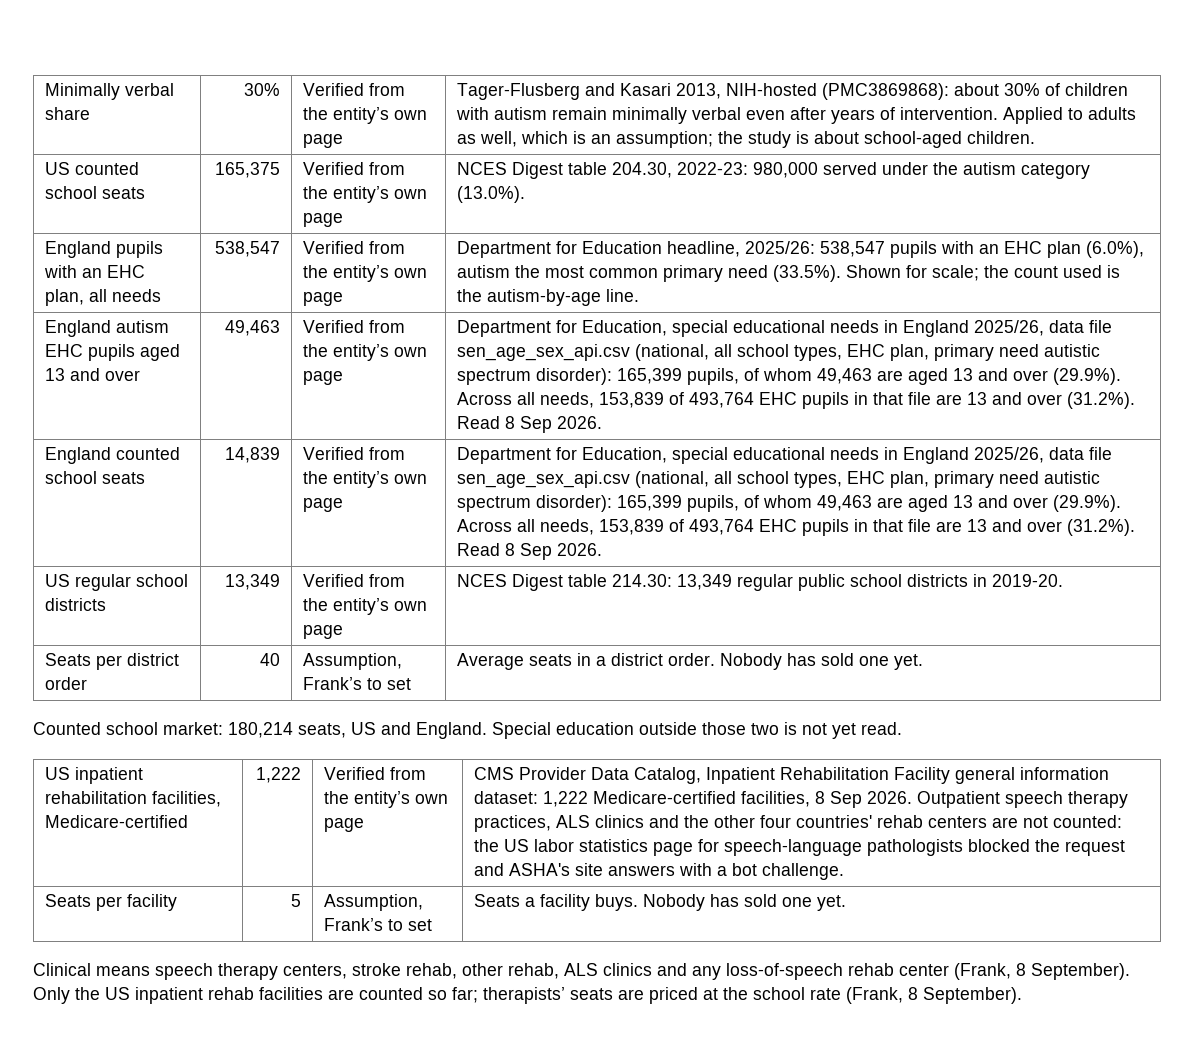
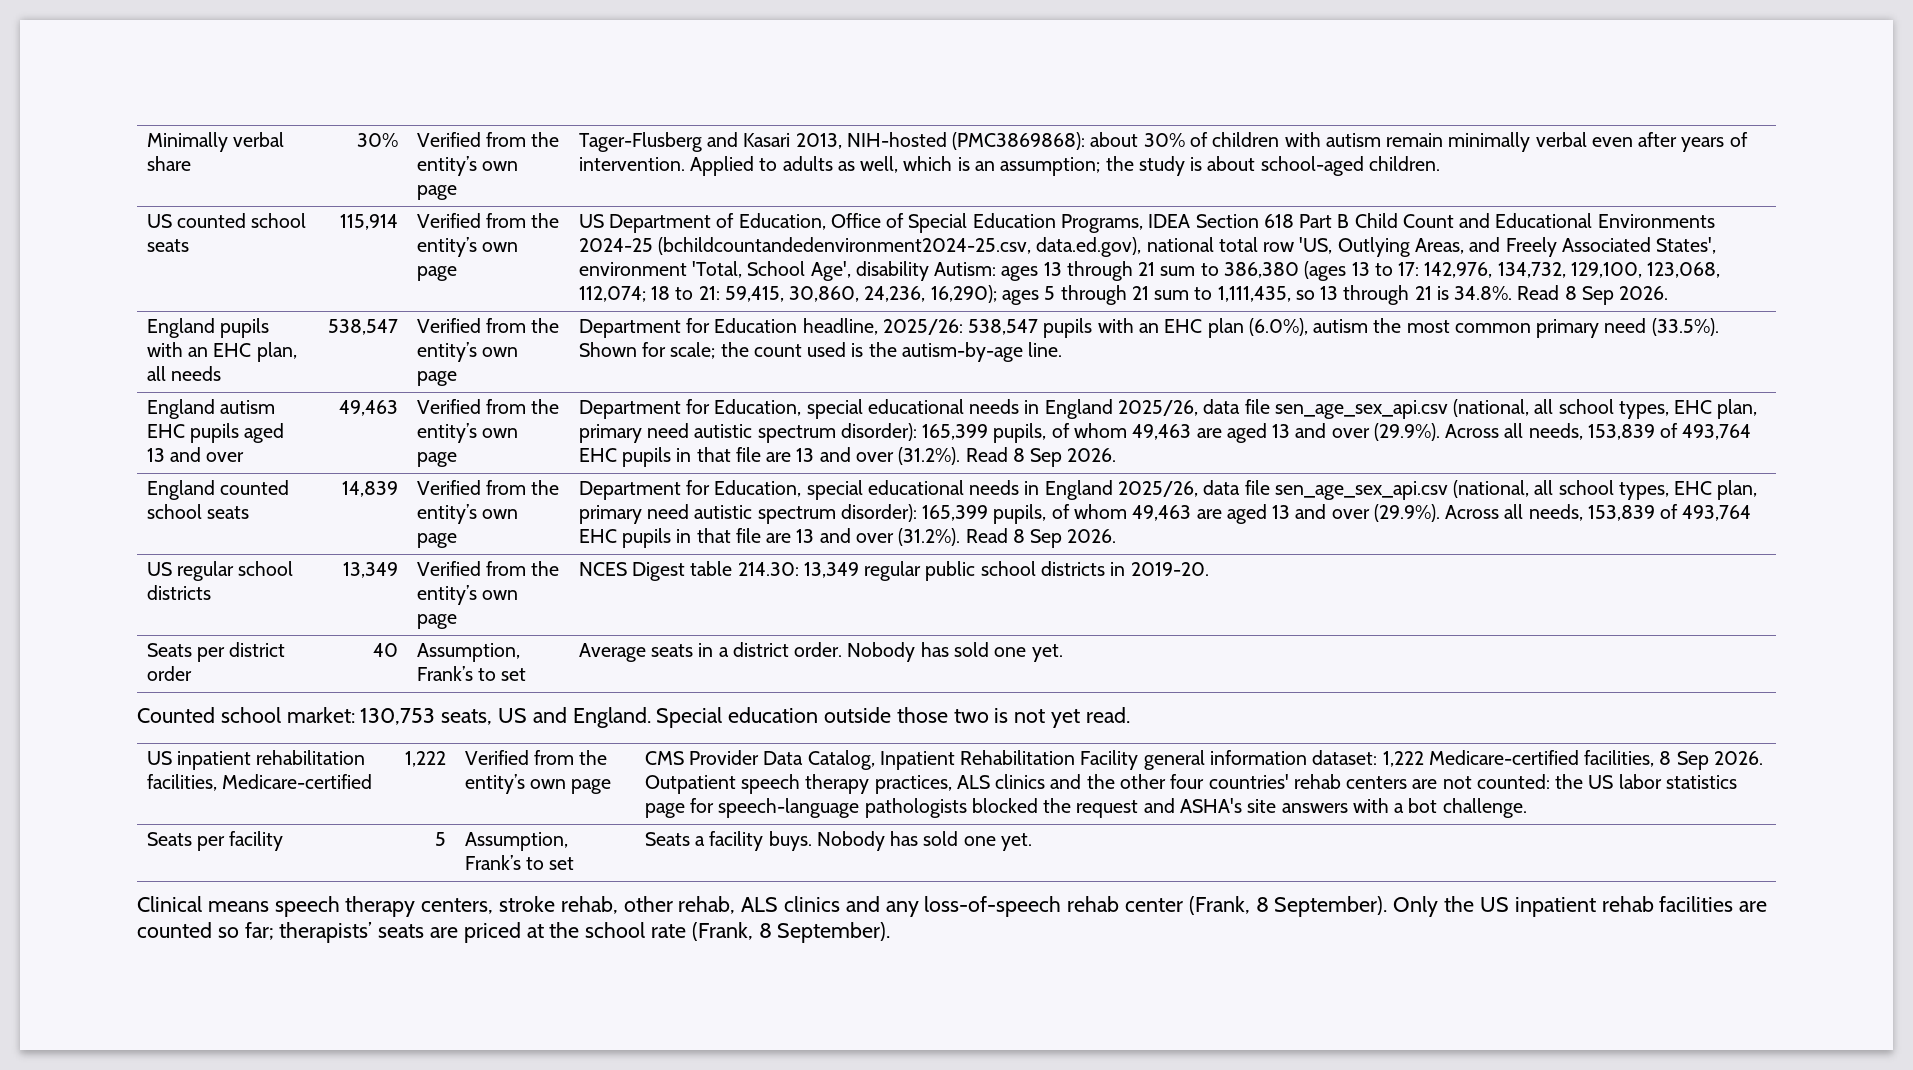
[214,162,280,178] [303,162,406,175] [303,186,428,203] [303,213,344,227] [457,162,1091,179] [457,186,526,203] 165,375 | Verified from the entity’s own page | NCES Digest table 204.30, 2022-23: 980,000 served under the autism category (13.0%). -> [340,214,399,230] [416,213,560,228] [416,237,519,257] [416,266,457,281] [578,213,1715,233] [578,237,1717,257] [578,261,1721,281] [578,285,1669,305] 115,914 | Verified from the entity’s own page | US Department of Education, Office of Special Education Programs, IDEA Section 618 Part B Child Count and Educational Environments 2024-25 (bchildcountandedenvironment2024-25.csv, data.ed.gov), national total row 'US, Outlying Areas, and Freely Associated States', environment 'Total, School Age', disability Autism: ages 13 through 21 sum to 386,380 (ages 13 to 17: 142,976, 134,732, 129,100, 123,068, 112,074; 18 to 21: 59,415, 30,860, 24,236, 16,290); ages 5 through 21 sum to 1,111,435, so 13 through 21 is 34.8%. Read 8 Sep 2026.
[228,722,293,738] 180,214 -> [360,708,436,725] 130,753

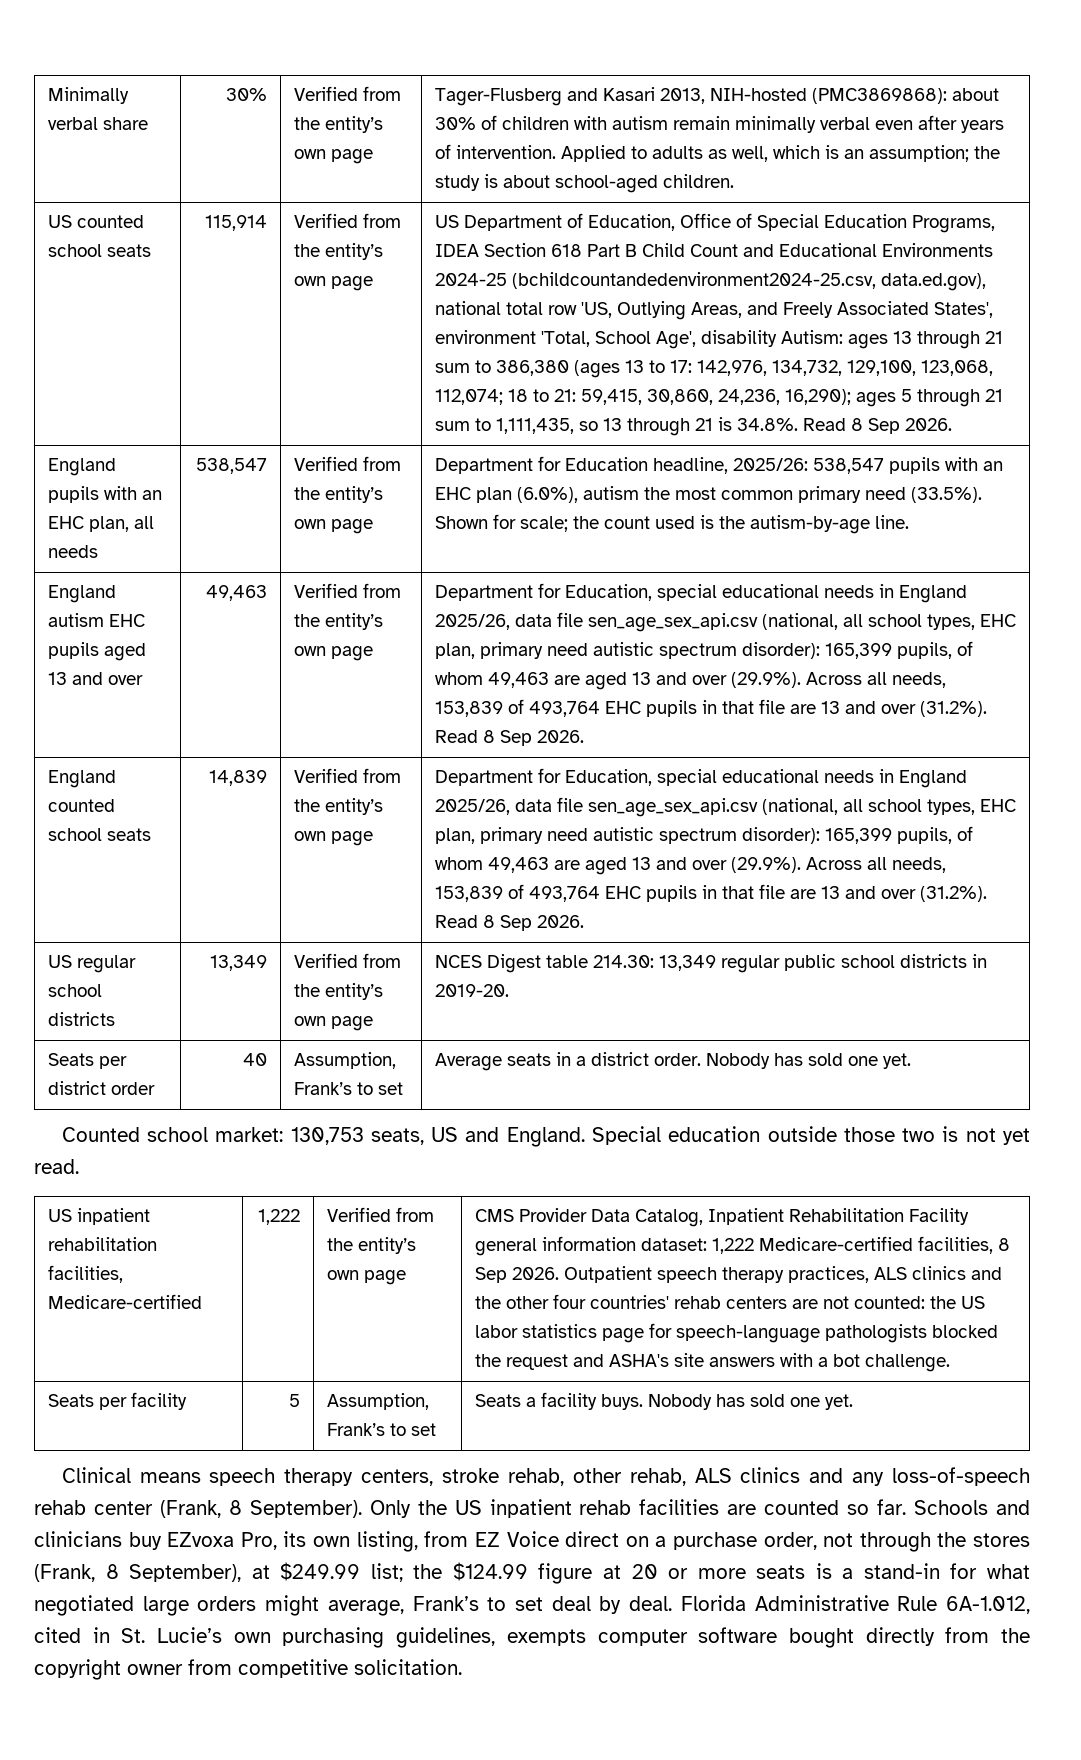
[244,922,891,943] far; therapists’ seats are priced at the school rate (Frank, 8 September). -> [877,1499,1030,1515] [34,1531,1030,1552] [34,1562,1030,1584] [34,1595,1030,1616] [34,1627,1031,1648] [34,1659,462,1680] far. Schools and clinicians buy EZvoxa Pro, its own listing, from EZ Voice direct on a purchase order, not through the stores (Frank, 8 September), at $249.99 list; the $124.99 figure at 20 or more seats is a stand-in for what negotiated large orders might average, Frank’s to set deal by deal. Florida Administrative Rule 6A-1.012, cited in St. Lucie’s own purchasing guidelines, exempts computer software bought directly from the copyright owner from competitive solicitation.

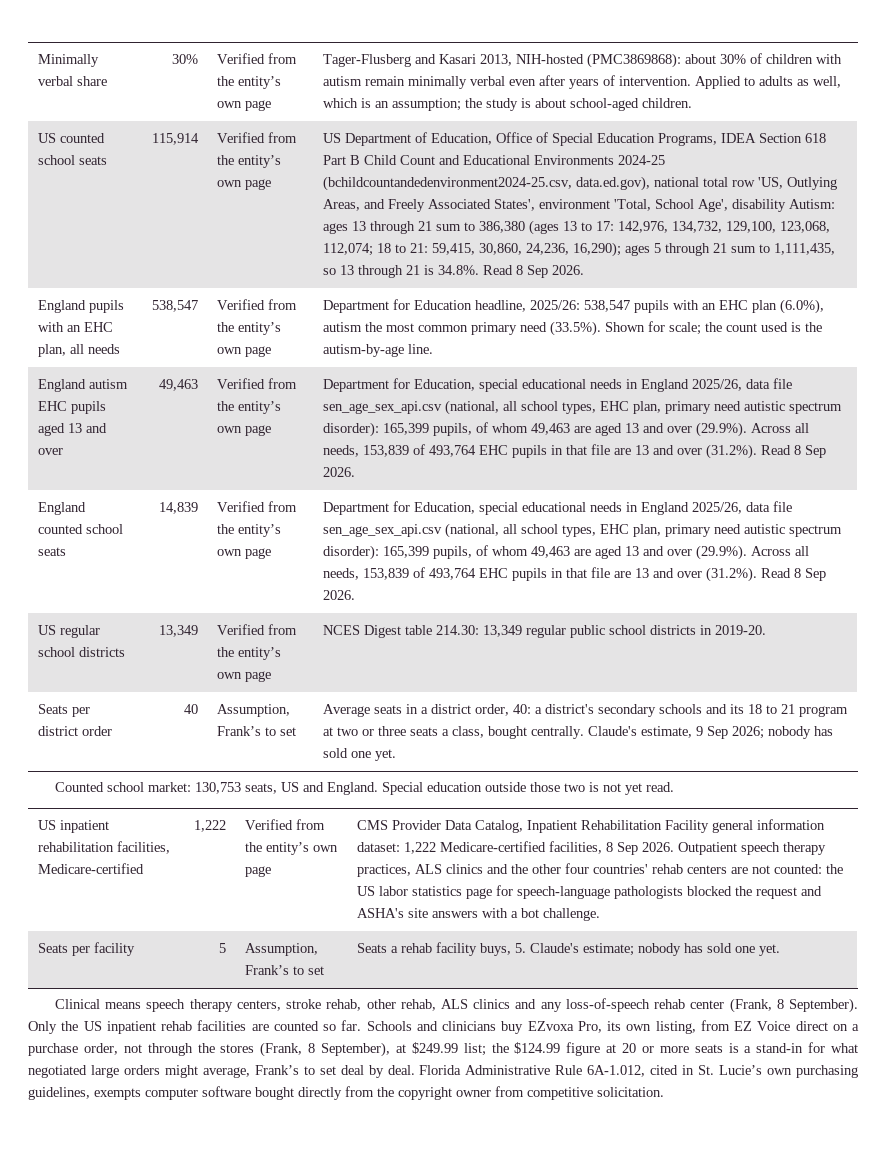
[653,1053,770,1069] order. Nobody -> [474,704,848,717] [322,726,811,739] order, 40: a district's secondary schools and its 18 to 21 program at two or three seats a class, bought centrally. Claude's estimate, 9 Sep 2026; nobody
[540,1392,712,1410] facility buys. Nobody -> [400,942,681,956] rehab facility buys, 5. Claude's estimate; nobody

